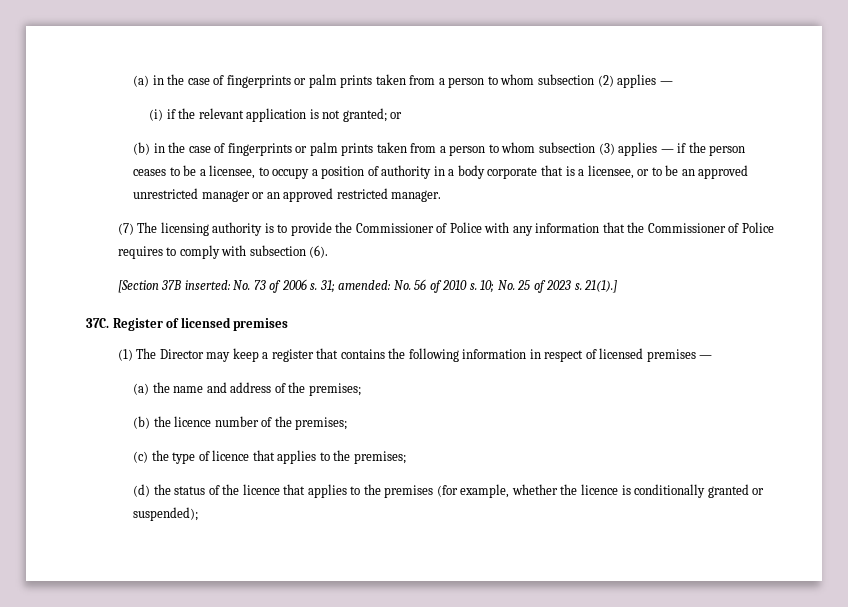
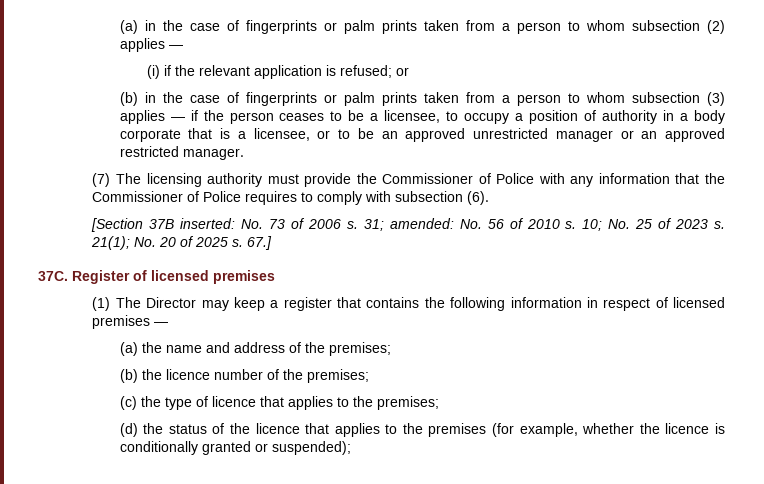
[322,108,387,122] not granted; -> [339,65,392,78] refused;
[264,223,288,233] is to -> [267,174,299,184] must
[584,280,618,293] 21(1).] -> [91,236,273,250] 21(1); No. 20 of 2025 s. 67.]

